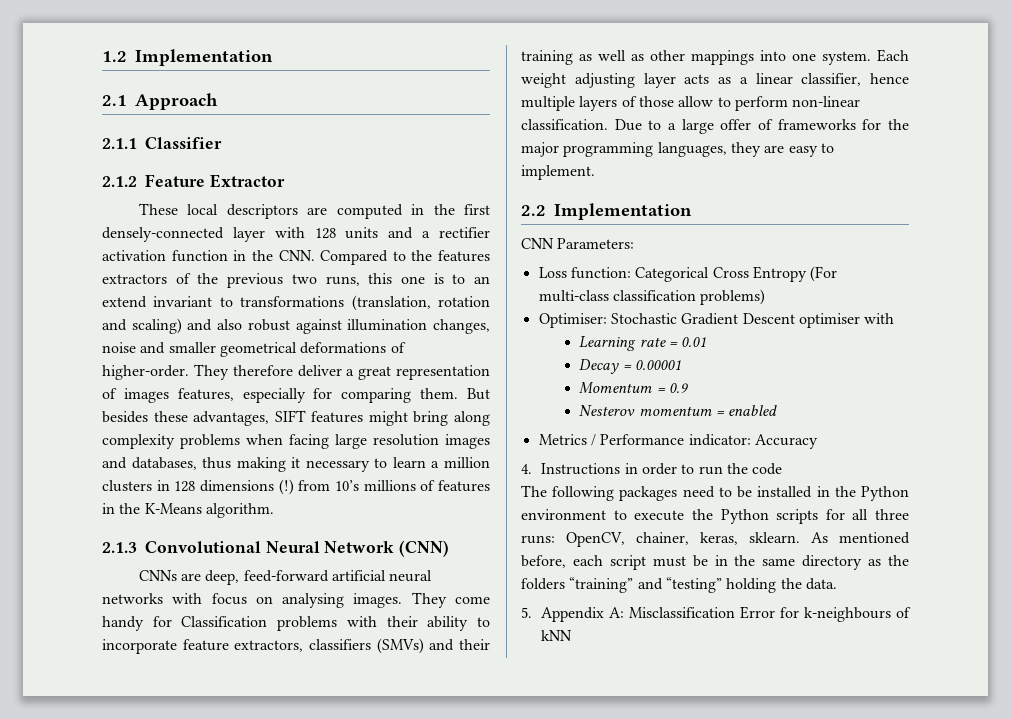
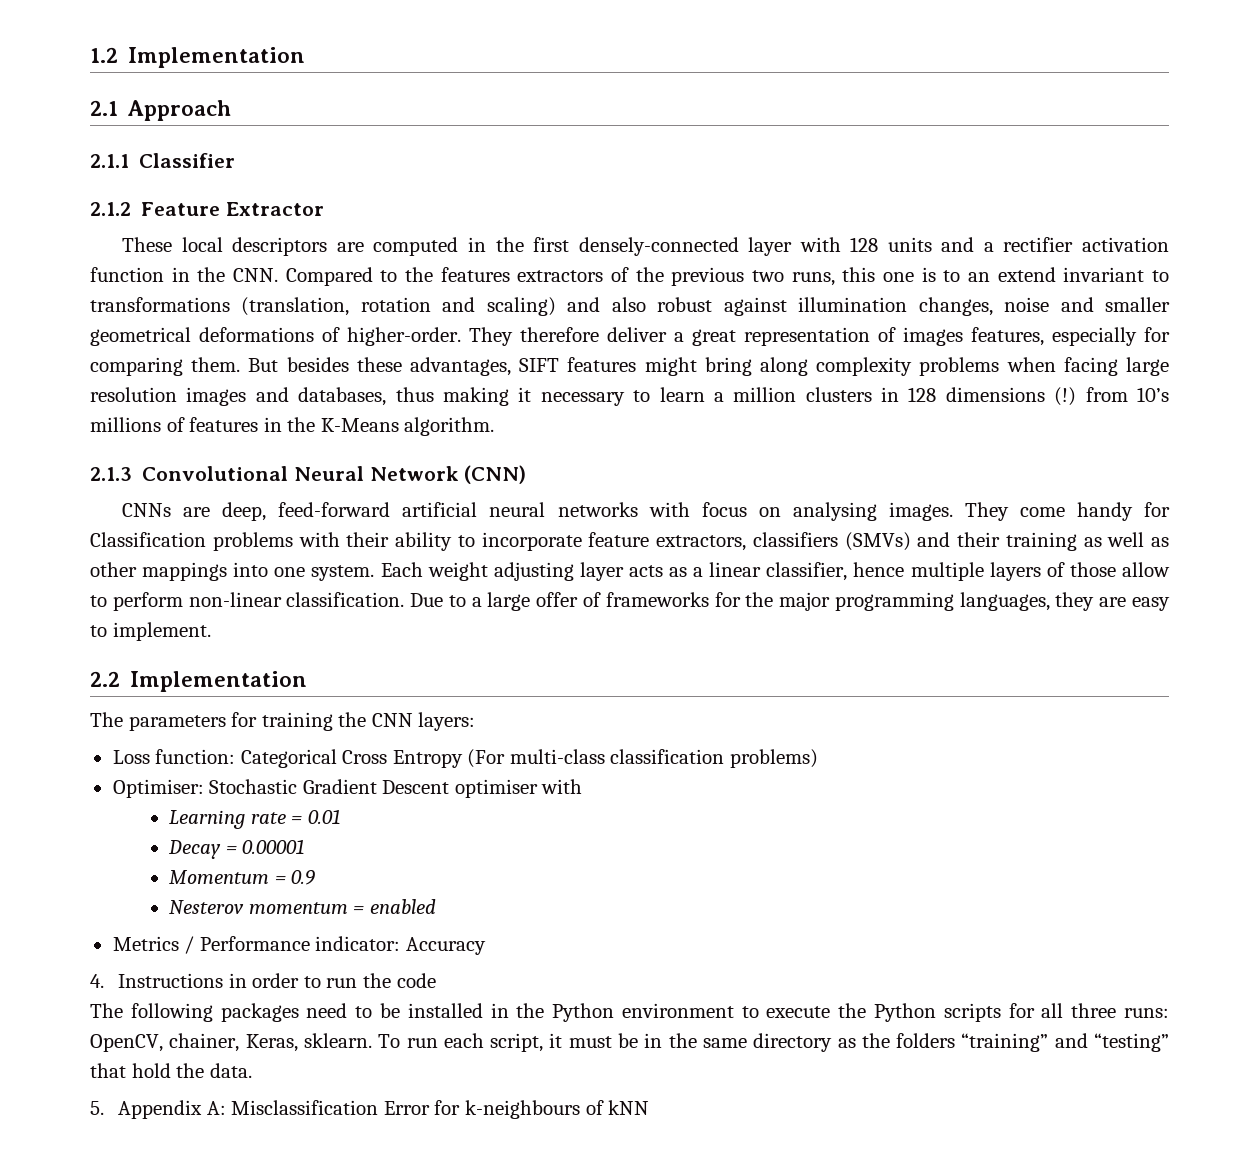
[521,238,635,249] CNN Parameters: -> [90,712,476,731] The parameters for training the CNN layers:
[700,532,910,545] [521,555,646,570] keras, sklearn. As mentioned before, each script -> [245,1033,563,1052] Keras, sklearn. To run each script, it
[726,578,777,593] holding -> [90,1063,171,1078] that hold

